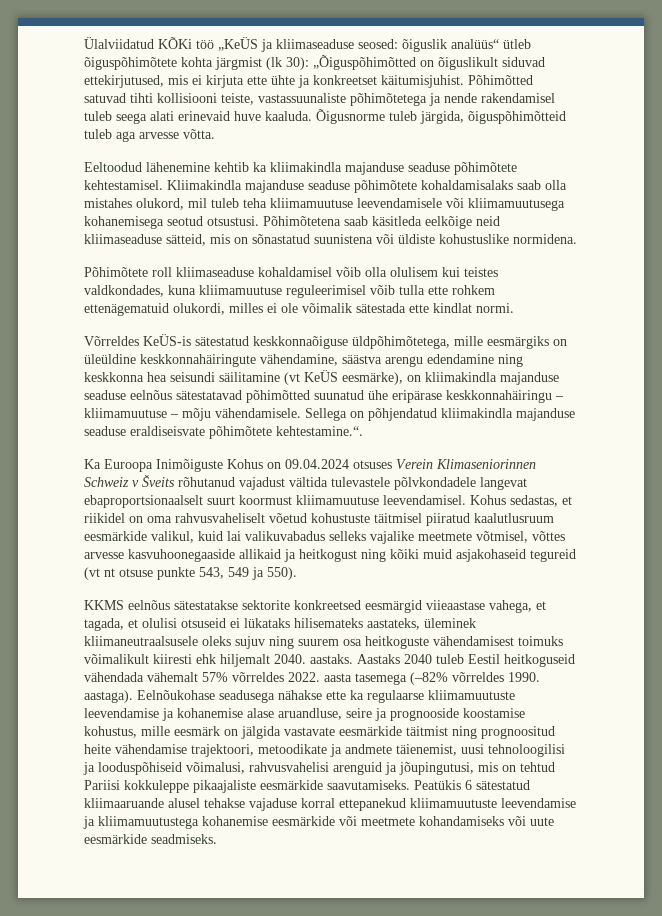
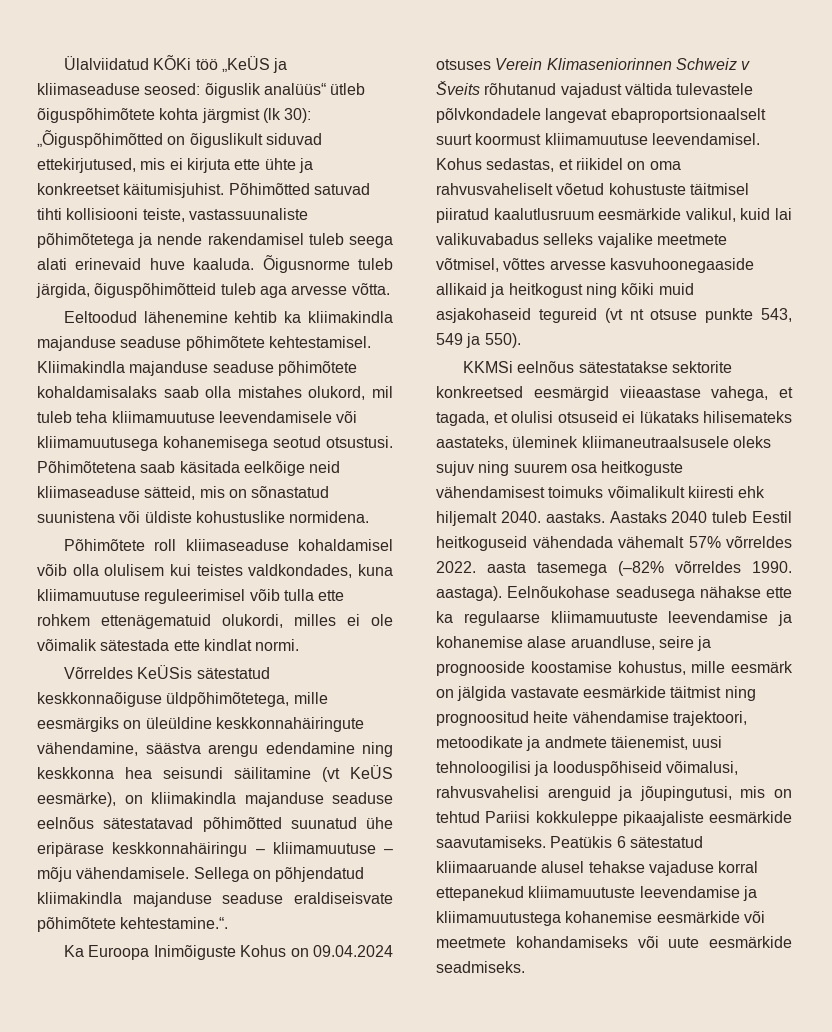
[372,216,422,226] käsitleda -> [179,461,240,473] käsitada
[143,334,191,346] KeÜS-is -> [137,665,193,679] KeÜSis
[84,600,124,610] KKMS -> [462,361,513,373] KKMSi

